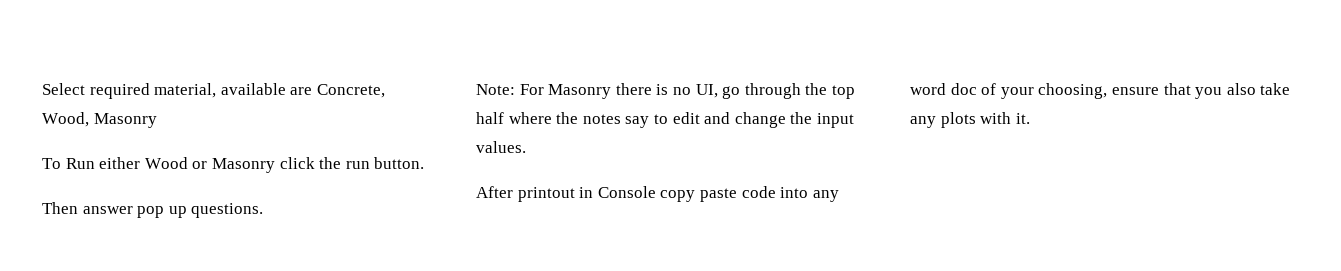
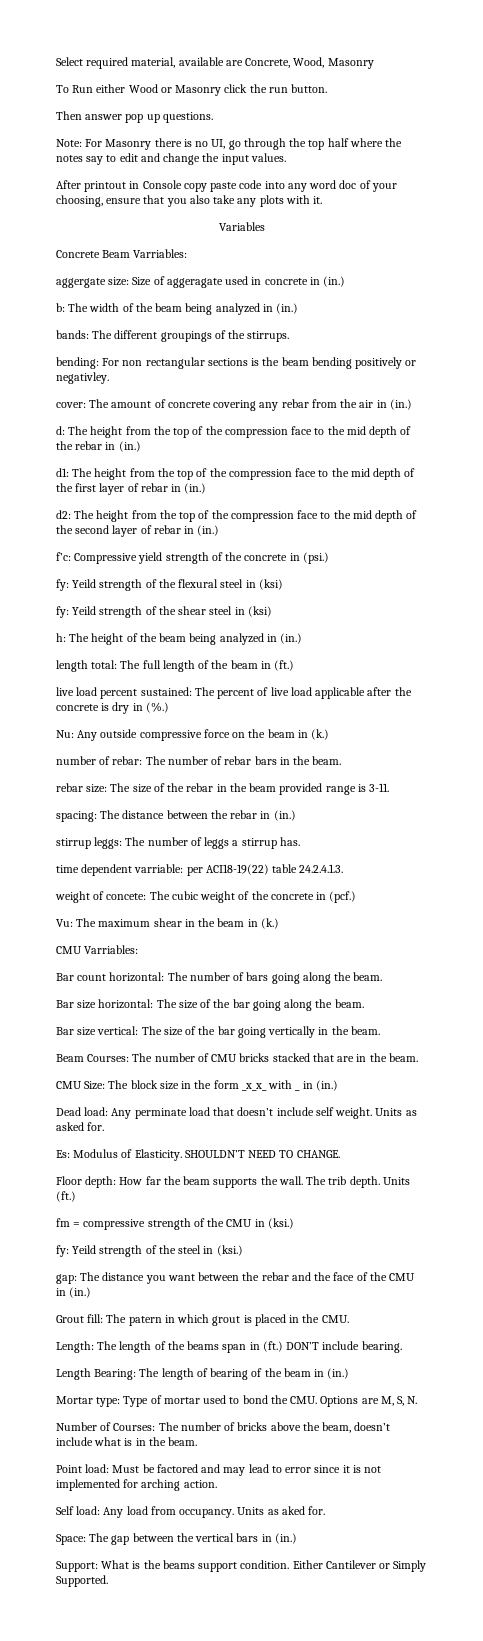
(1030, 118) none -> [218,222,265,231] [56,249,188,258] [56,276,346,288] [56,303,299,315] [56,330,290,342] [56,357,417,369] [56,372,109,384] [56,399,412,411] [56,426,412,438] [56,441,141,452] [56,468,416,480] [56,483,207,495] [56,510,418,522] [56,525,220,537] [56,552,329,564] [56,579,283,591] [56,606,272,618] [56,633,303,645] [56,660,295,672] [56,687,412,699] [56,702,169,714] [56,729,330,741] [56,756,342,765] [56,783,390,795] [56,810,296,822] [56,837,300,849] [56,864,344,876] [55,891,357,903] [56,918,279,929] [56,945,139,954] [56,972,383,984] [56,999,364,1011] [56,1026,380,1038] [56,1053,418,1062] [56,1080,293,1091] [295,1089,301,1091] [302,1080,338,1091] [56,1107,417,1119] [56,1122,105,1131] [56,1149,340,1161] [56,1176,410,1188] [56,1191,76,1202] [56,1218,294,1230] [56,1245,243,1257] [56,1272,416,1284] [56,1287,92,1298] [56,1314,349,1326] [56,1341,402,1353] [56,1368,350,1380] [56,1395,418,1407] [56,1422,391,1433] [56,1437,198,1446] [56,1464,382,1476] [56,1479,217,1491] [56,1506,326,1518] [56,1533,297,1545] [56,1560,427,1572] [56,1575,108,1587] // Variables // Concrete Beam Varriables: // aggergate size: Size of aggeragate used in concrete in (in.) // b: The width of the beam being analyzed in (in.) // bands: The different groupings of the stirrups. // bending: For non rectangular sections is the beam bending positively or negativley. // cover: The amount of concrete covering any rebar from the air in (in.) // d: The height from the top of the compression face to the mid depth of the rebar in (in.) // d1: The height from the top of the compression face to the mid depth of the first layer of rebar in (in.) // d2: The height from the top of the compression face to the mid depth of the second layer of rebar in (in.) // f’c: Compressive yield strength of the concrete in (psi.) // fy: Yeild strength of the flexural steel in (ksi) // fy: Yeild strength of the shear steel in (ksi) // h: The height of the beam being analyzed in (in.) // length total: The full length of the beam in (ft.) // live load percent sustained: The percent of live load applicable after the concrete is dry in (%.) // Nu: Any outside compressive force on the beam in (k.) // number of rebar: The number of rebar bars in the beam. // rebar size: The size of the rebar in the beam provided range is 3-11. // spacing: The distance between the rebar in (in.) // stirrup leggs: The number of leggs a stirrup has. // time dependent varriable: per ACI18-19(22) table 24.2.4.1.3. // weight of concete: The cubic weight of the concrete in (pcf.) // Vu: The maximum shear in the beam in (k.) // CMU Varriables: // Bar count horizontal: The number of bars going along the beam. // Bar size horizontal: The size of the bar going along the beam. // Bar size vertical: The size of the bar going vertically in the beam. // Beam Courses: The number of CMU bricks stacked that are in the beam. // CMU Size: The block size in the form _x_x_ with _ in (in.) // Dead load: Any perminate load that doesn’t include self weight. Units as asked for. // Es: Modulus of Elasticity. SHOULDN’T NEED TO CHANGE. // Floor depth: How far the beam supports the wall. The trib depth. Units (ft.) // fm = compressive strength of the CMU in (ksi.) // fy: Yeild strength of the steel in (ksi.) // gap: The distance you want between the rebar and the face of the CMU in (in.) // Grout fill: The patern in which grout is placed in the CMU. // Length: The length of the beams span in (ft.) DON’T include bearing. // Length Bearing: The length of bearing of the beam in (in.) // Mortar type: Type of mortar used to bond the CMU. Options are M, S, N. // Number of Courses: The number of bricks above the beam, doesn’t include what is in the beam. // Point load: Must be factored and may lead to error since it is not implemented for arching action. // Self load: Any load from occupancy. Units as aked for. // Space: The gap between the vertical bars in (in.) // Support: What is the beams support condition. Either Cantilever or Simply Supported.

